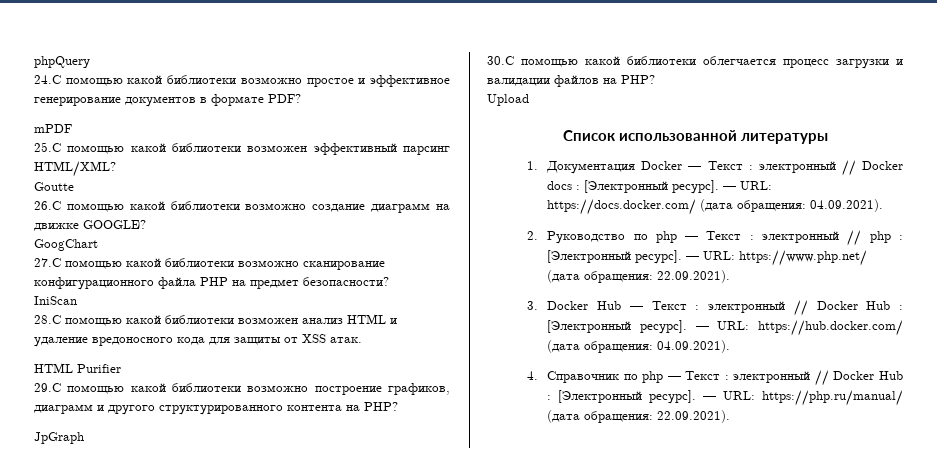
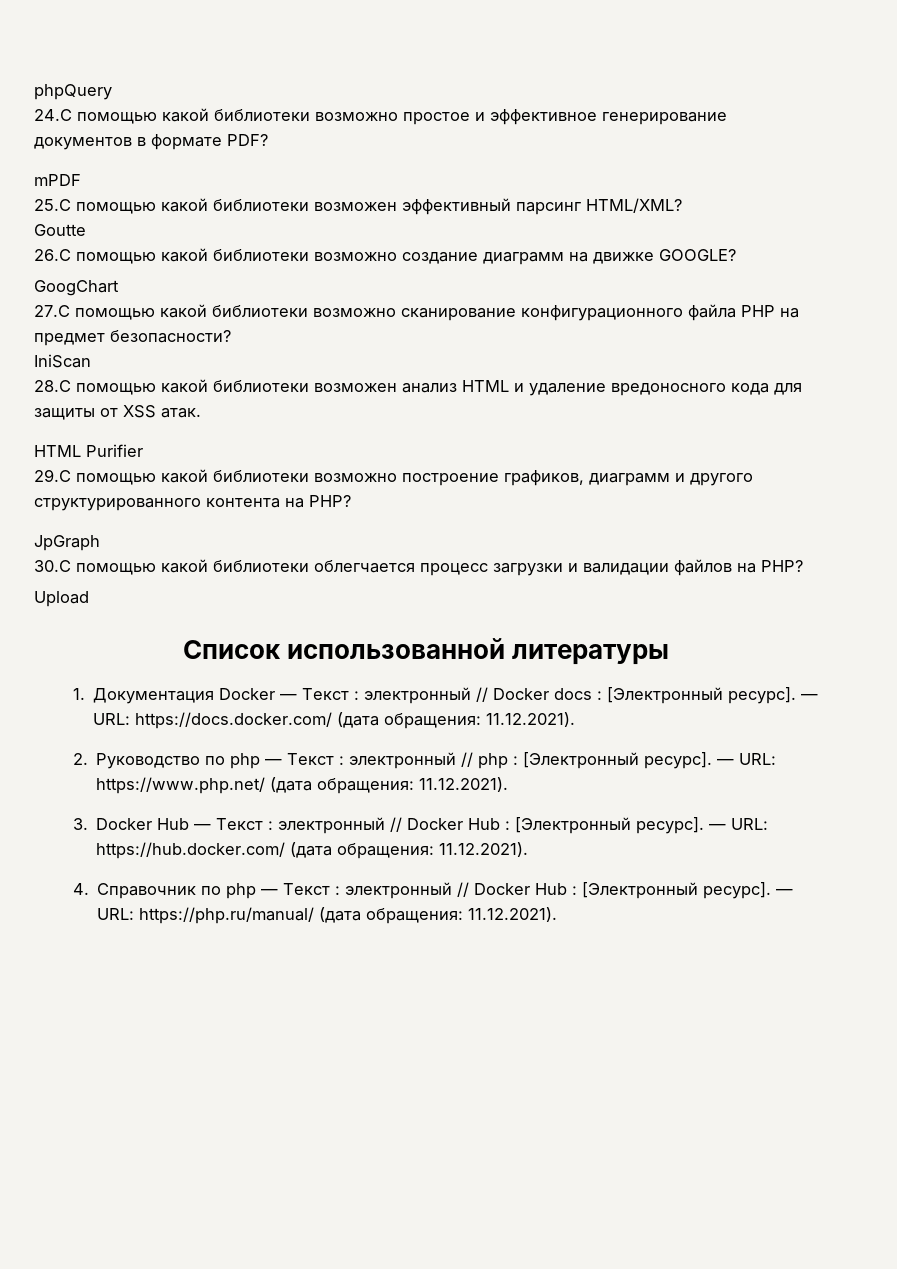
[810,199,884,212] 04.09.2021). -> [485,712,575,727] 11.12.2021).
[657,270,731,283] 22.09.2021). -> [418,777,508,792] 11.12.2021).
[657,340,731,353] 04.09.2021). -> [438,842,528,857] 11.12.2021).
[657,410,731,423] 22.09.2021). -> [467,907,557,922] 11.12.2021).

